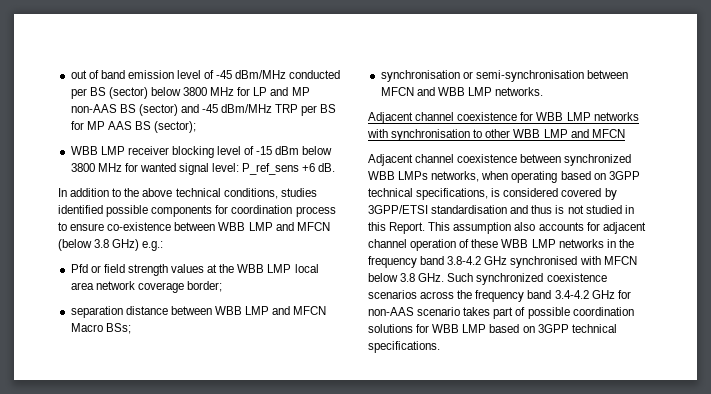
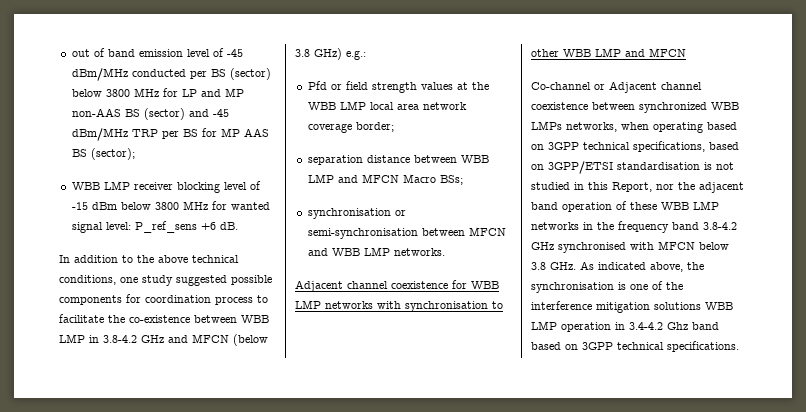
[280,188,317,197] [58,205,103,214] studies identified -> [120,275,227,286] one study suggested
[70,223,105,231] ensure -> [59,314,125,323] facilitate the
(273, 226) none -> [89,335,164,343] in 3.8-4.2 GHz
(625, 133) none -> [531,82,605,90] Co-channel or
[491,188,617,200] [368,205,553,214] is considered covered by 3GPP/ETSI standardisation and thus -> [709,142,739,150] [531,161,700,174] based on 3GPP/ETSI standardisation
[389,222,646,234] [368,239,407,248] Report. This assumption also accounts for adjacent channel -> [612,182,744,193] [531,202,558,210] Report, nor the adjacent band
[447,273,607,285] [368,290,631,302] [368,307,634,319] [368,324,487,333] Such synchronized coexistence scenarios across the frequency band 3.4-4.2 GHz for non-AAS scenario takes part of possible coordination solutions for WBB LMP -> [580,261,704,272] [531,281,683,293] [531,301,733,313] [531,321,719,332] As indicated above, the synchronisation is one of the interference mitigation solutions WBB LMP operation in 3.4-4.2 Ghz band

